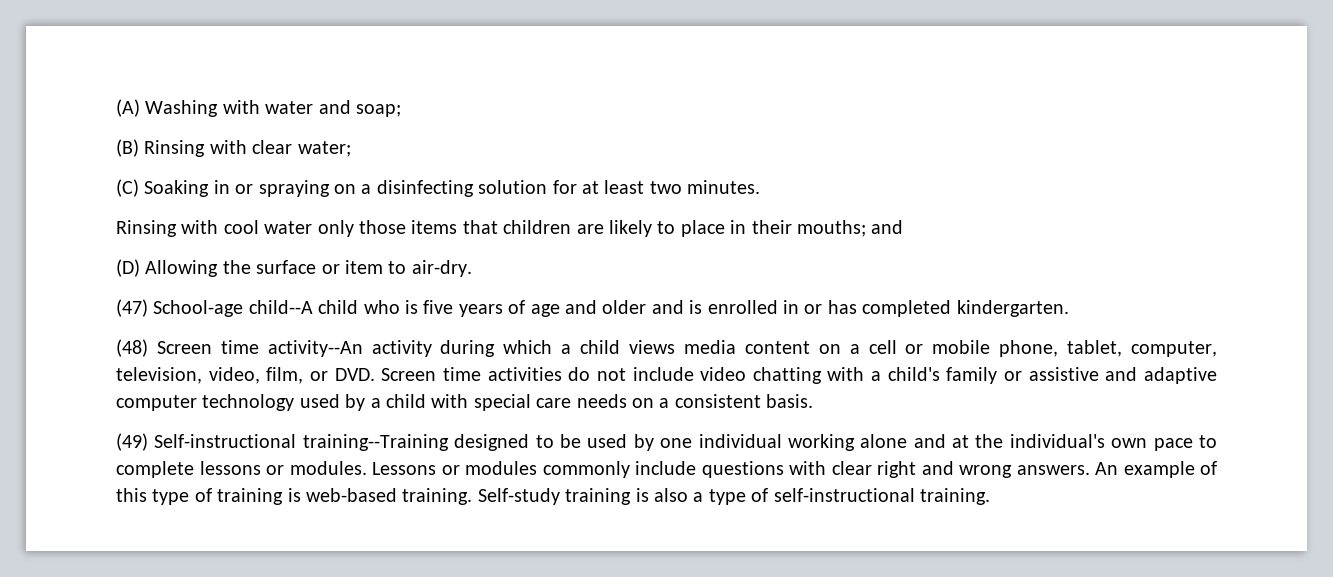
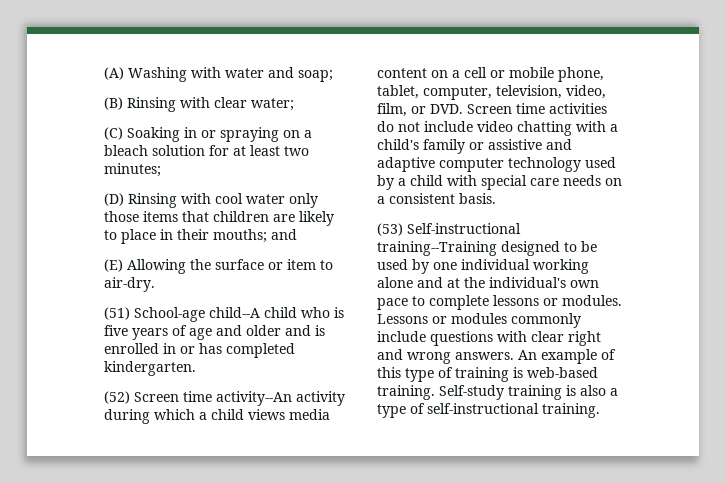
[376,180,474,197] disinfecting -> [104,145,148,156] bleach
[687,180,761,194] minutes. // -> [104,163,161,177] [104,193,124,206] minutes; // (D)
[116,259,140,277] (D) -> [104,259,123,272] (E)
[116,299,148,317] (47) -> [104,307,130,320] (51)
[116,339,148,357] (48) -> [104,391,130,404] (52)
[116,433,148,451] (49) -> [377,223,403,236] (53)

